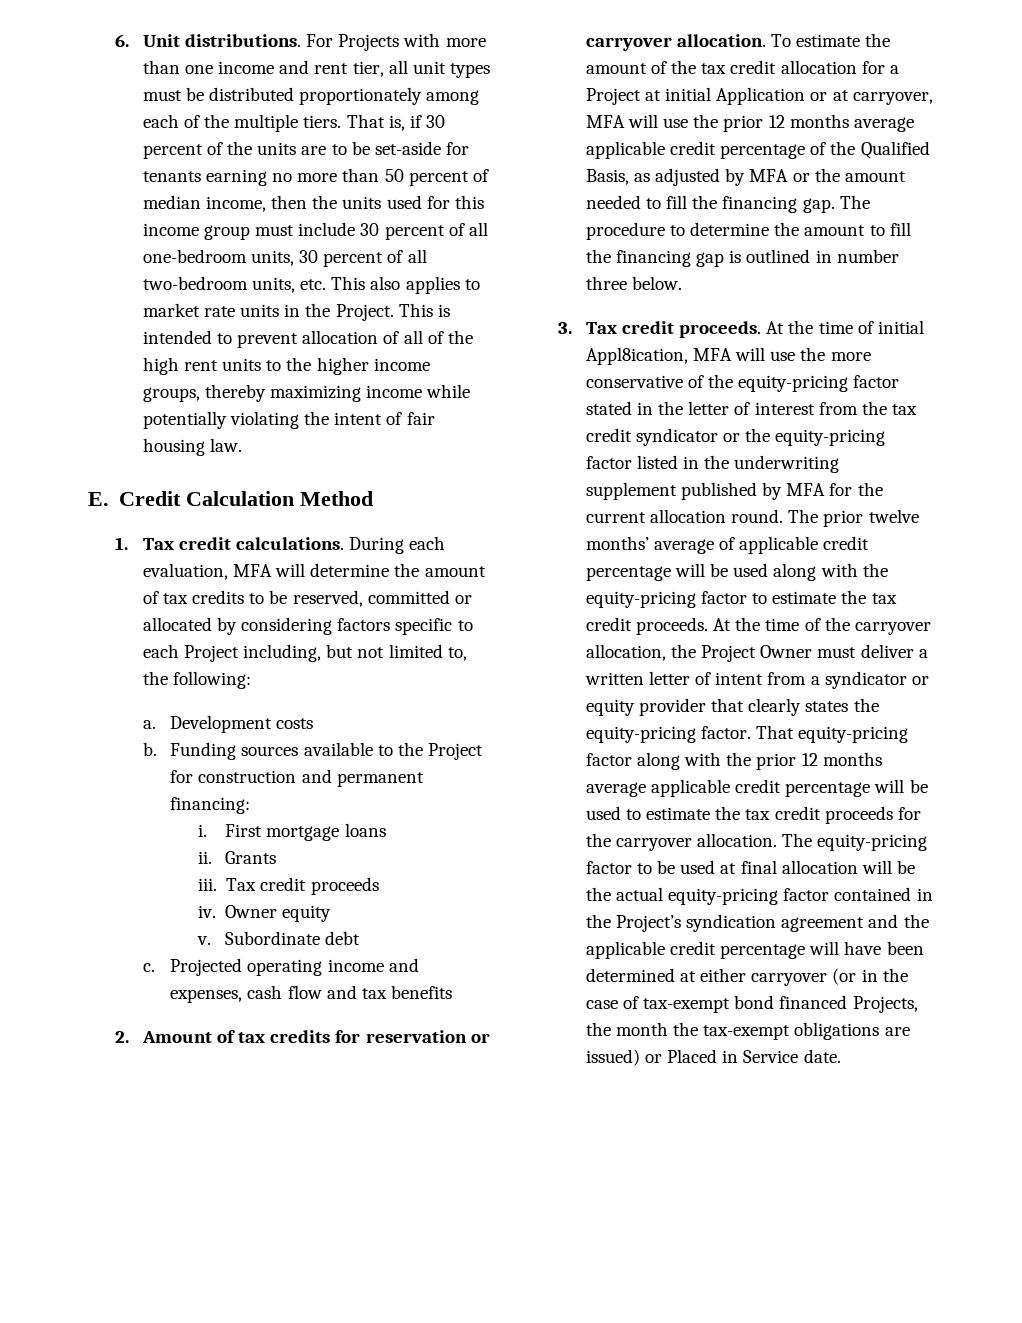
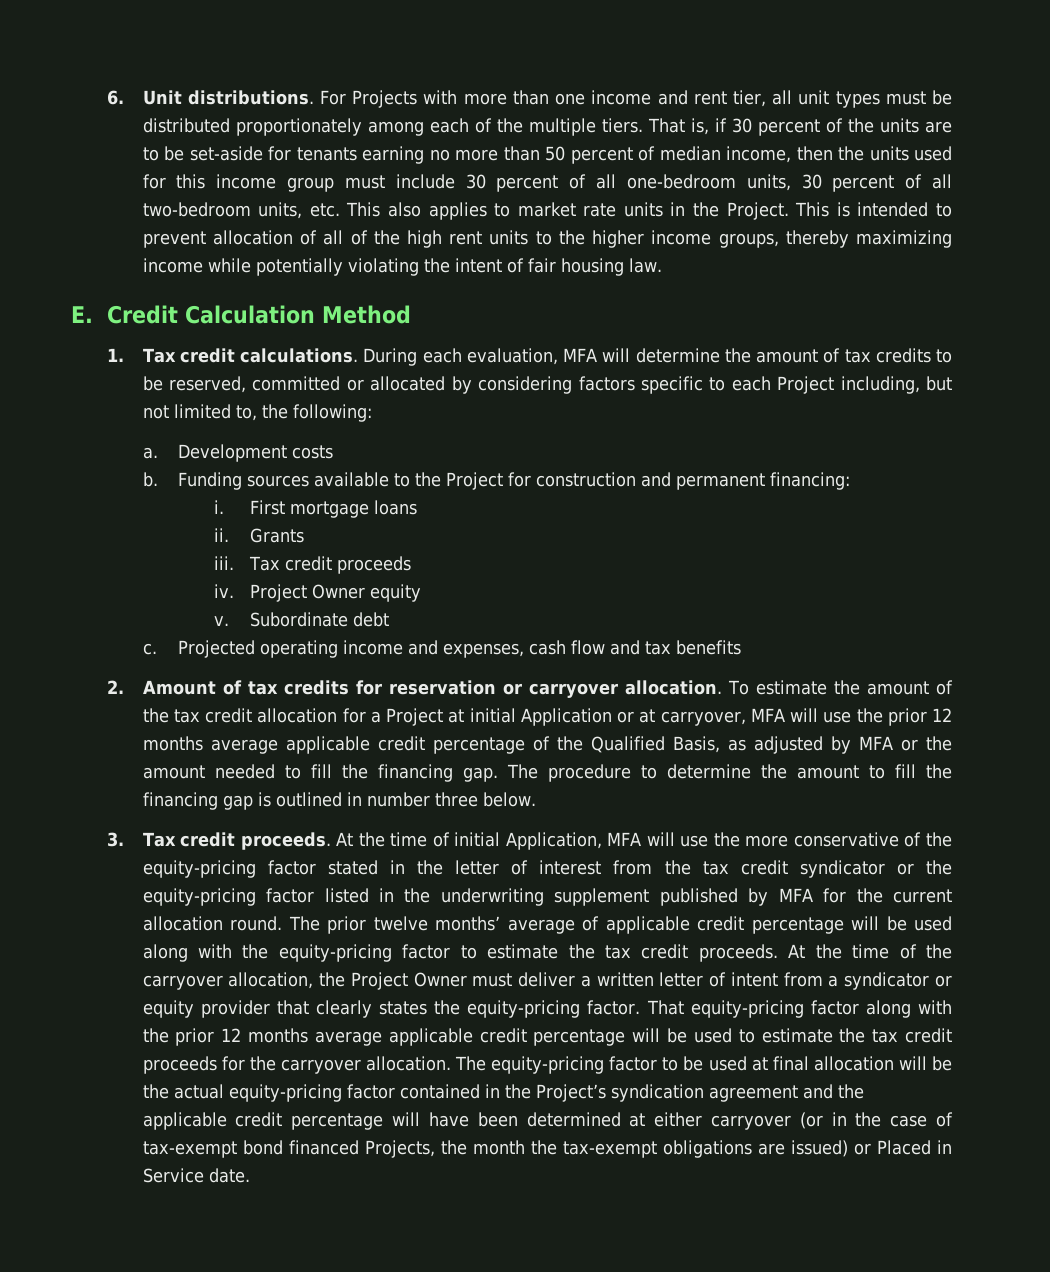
(216, 911) none -> [250,584,308,602] Project
[585,347,688,365] Appl8ication, -> [505,832,602,850] Application,

